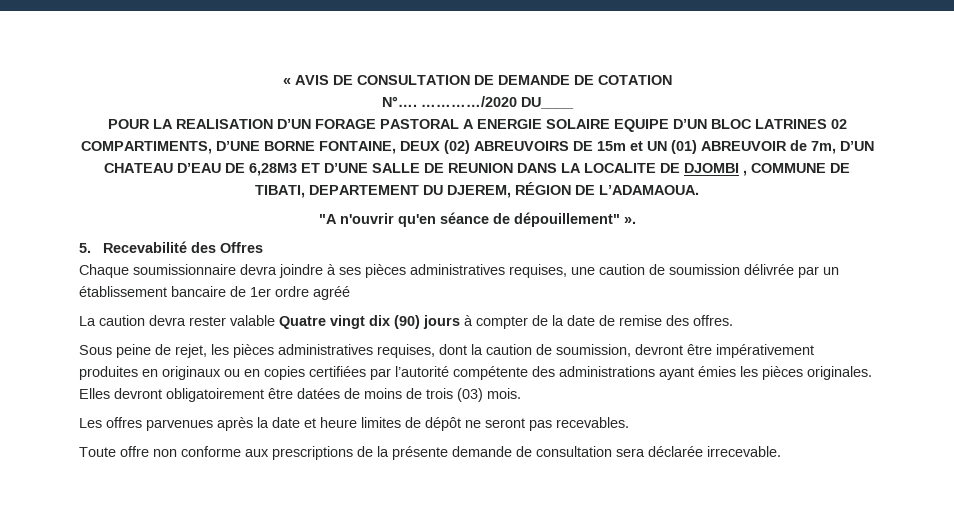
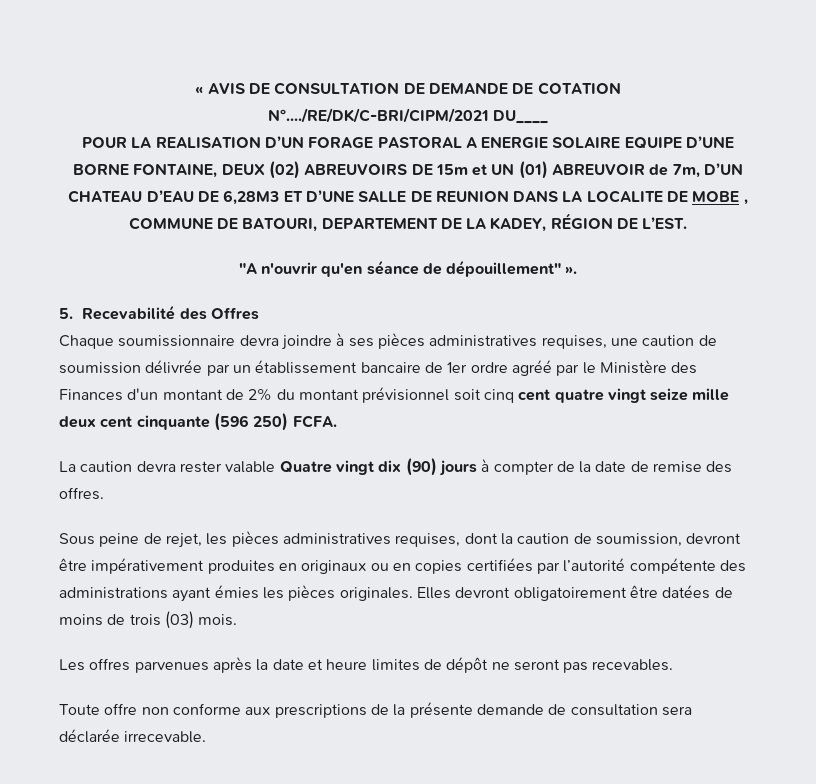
[381,96,517,107] N°…. …………/2020 -> [267,108,489,123] N°..../RE/DK/C-BRI/CIPM/2021
[672,119,847,129] [80,141,212,154] D’UN BLOC LATRINES 02 COMPARTIMENTS, -> (682, 143) none
[684,163,739,173] DJOMBI -> [692,191,740,202] MOBE
[255,185,511,198] TIBATI, DEPARTEMENT DU DJEREM, -> [242,217,547,232] BATOURI, DEPARTEMENT DE LA KADEY,
[599,185,699,195] L’ADAMAOUA. -> [642,217,688,229] L’EST.
(350, 293) none -> [556,360,698,376] [59,387,730,403] [59,413,337,431] par le Ministère des Finances d'un montant de 2% du montant prévisionnel soit cinq cent quatre vingt seize mille deux cent cinquante (596 250) FCFA.

